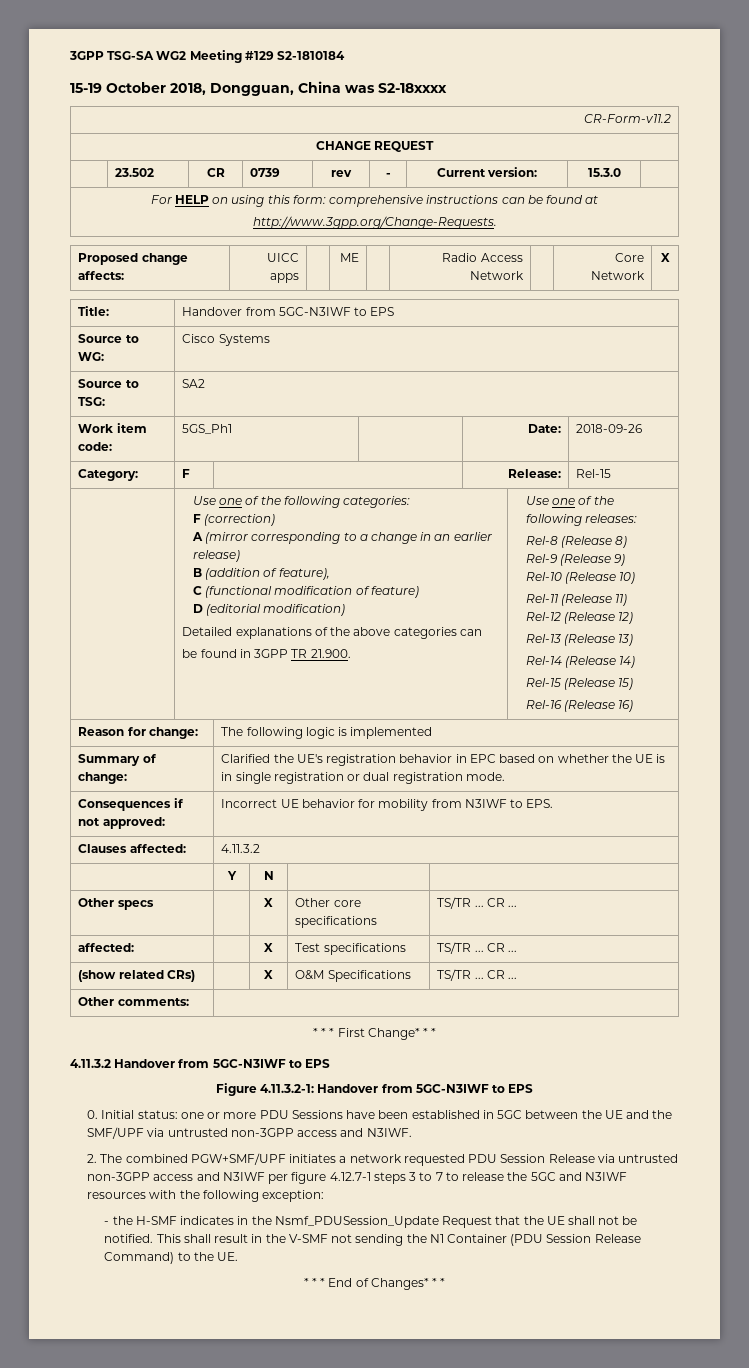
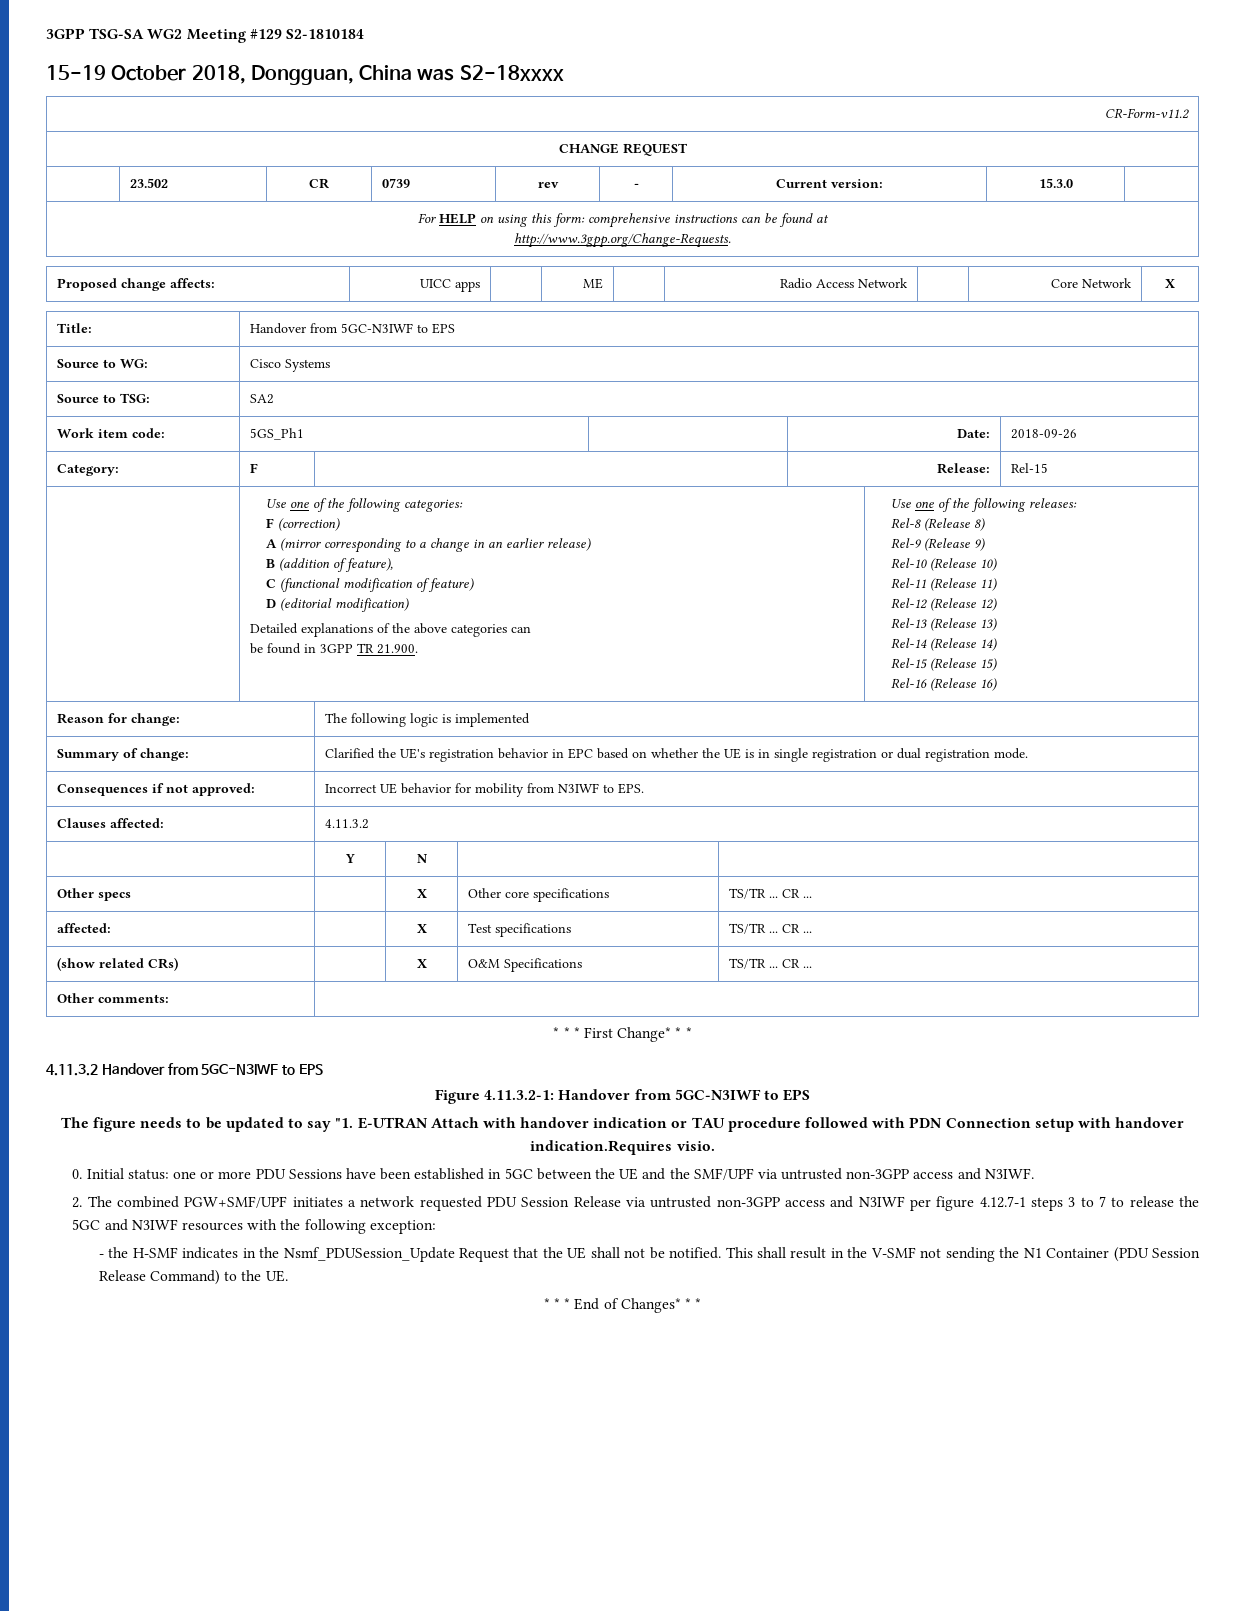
(534, 1088) none -> [60,1117,1185,1132] [530,1140,715,1155] // The figure needs to be updated to say "1. E-UTRAN Attach with handover indication or TAU procedure followed with PDN Connection setup with handover indication.Requires visio.

